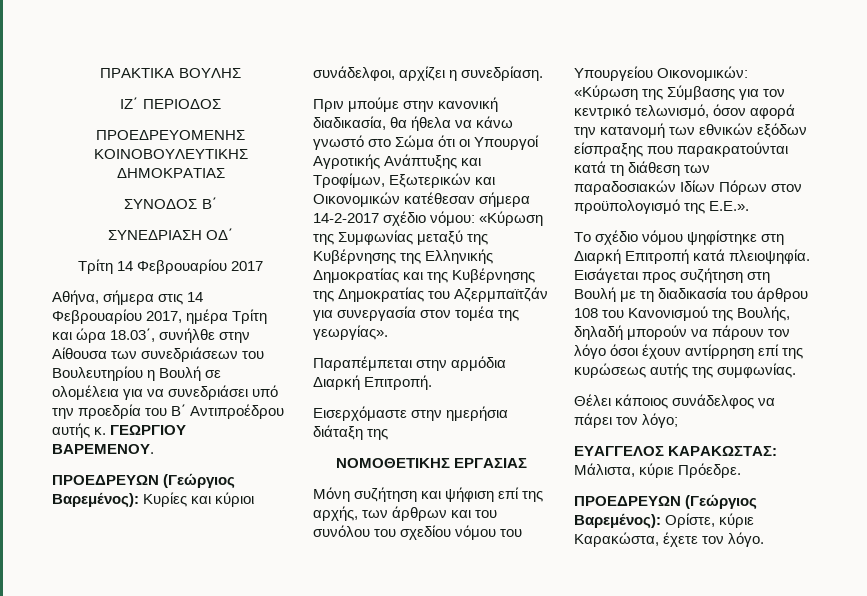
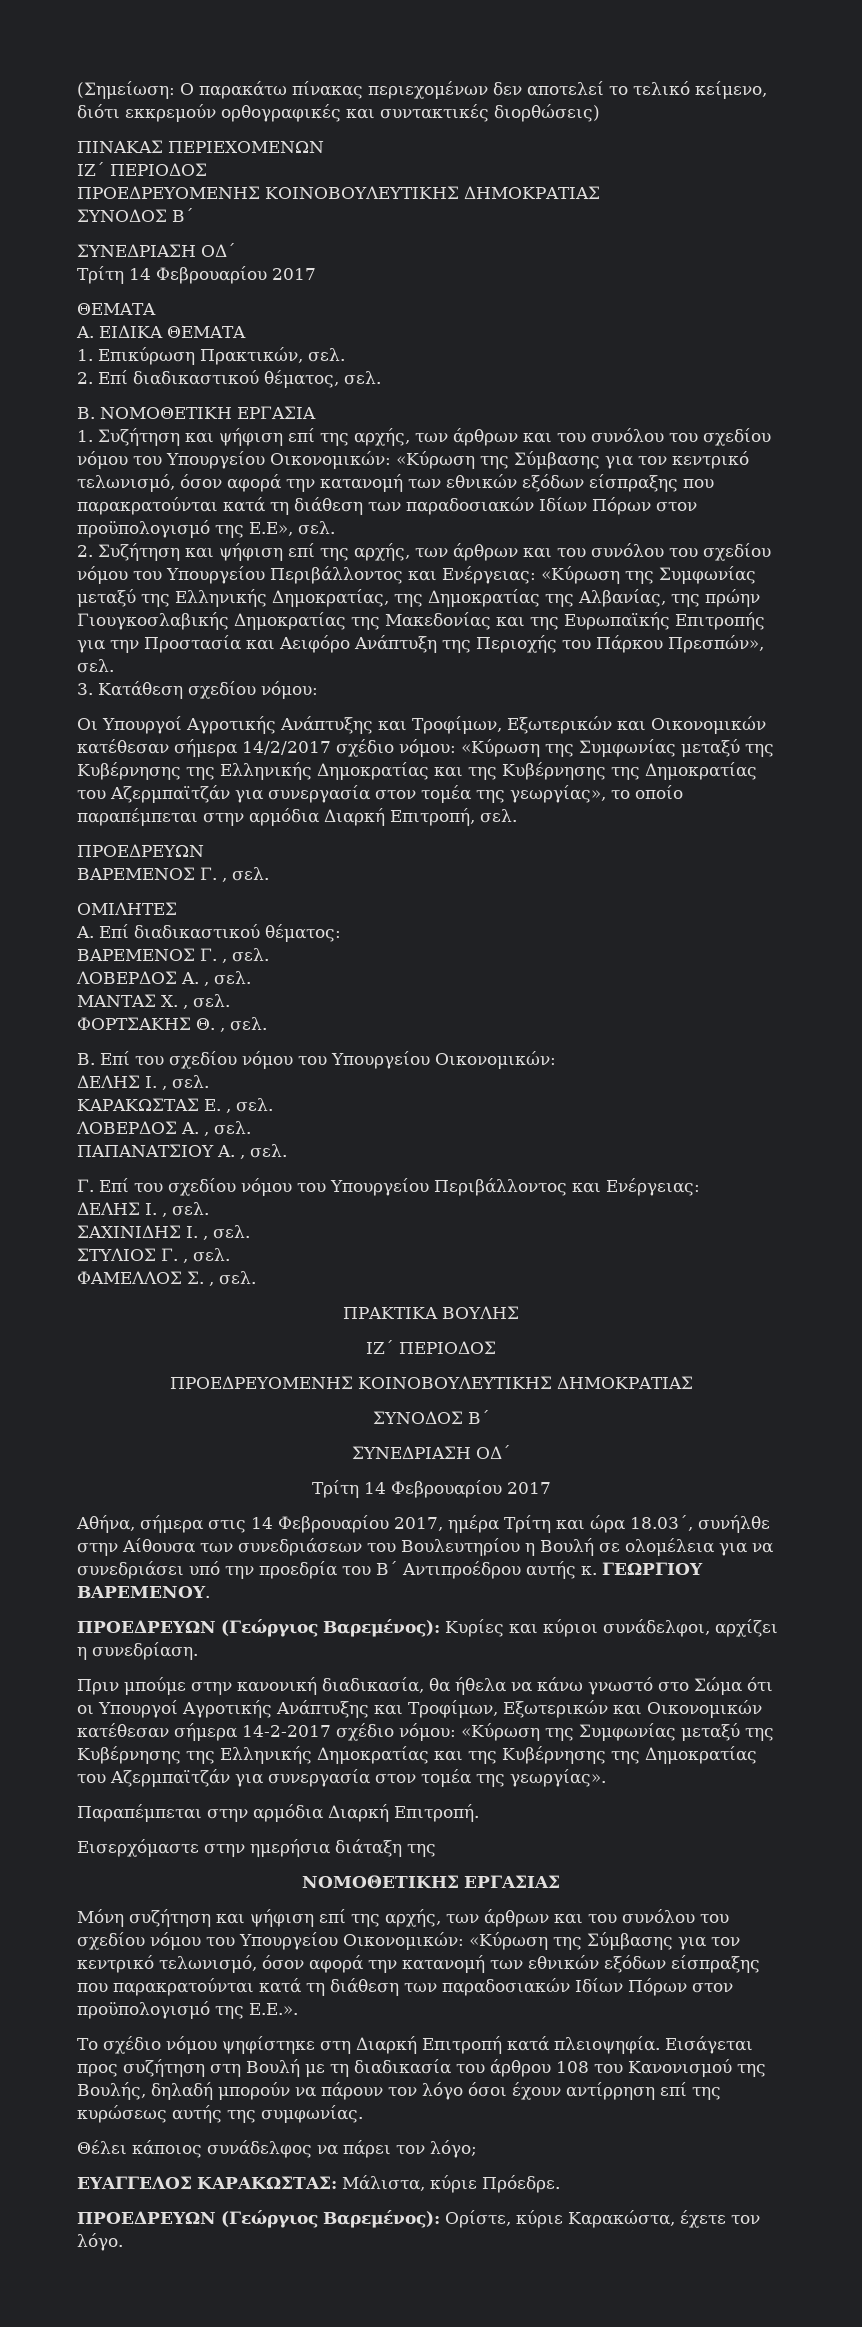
(100, 73) none -> [77,81,767,99] [77,104,600,122] [77,140,324,153] [77,162,207,176] [77,186,600,199] [77,208,194,222] [77,243,236,257] [77,266,316,284] [77,303,156,315] [76,325,246,338] [77,347,345,365] [77,370,381,388] [77,406,316,419] [77,428,771,446] [77,451,749,469] [77,474,714,492] [77,497,697,515] [77,520,335,538] [77,543,771,561] [77,566,756,584] [77,589,760,607] [77,612,765,630] [77,635,764,653] [77,659,114,673] [77,681,318,699] [77,716,766,734] [77,739,774,757] [77,762,757,780] [77,785,683,803] [77,808,517,826] [77,844,204,857] [77,867,269,882] [77,902,177,915] [76,924,341,942] [77,948,269,963] [76,971,251,986] [77,994,230,1009] [77,1017,267,1032] [77,1051,556,1069] [77,1075,209,1090] [77,1098,273,1113] [76,1121,251,1136] [77,1144,287,1159] [77,1178,700,1196] [77,1202,209,1217] [77,1225,250,1240] [77,1248,230,1263] [77,1271,256,1286] (Σημείωση: Ο παρακάτω πίνακας περιεχομένων δεν αποτελεί το τελικό κείμενο, διότι εκκρεμούν ορθογραφικές και συντακτικές διορθώσεις) // ΠΙΝΑΚΑΣ ΠΕΡΙΕΧΟΜΕΝΩΝ // ΙΖ΄ ΠΕΡΙΟΔΟΣ // ΠΡΟΕΔΡΕΥΟΜΕΝΗΣ ΚΟΙΝΟΒΟΥΛΕΥΤΙΚΗΣ ΔΗΜΟΚΡΑΤΙΑΣ // ΣΥΝΟΔΟΣ Β΄ // ΣΥΝΕΔΡΙΑΣΗ ΟΔ΄ // Τρίτη 14 Φεβρουαρίου 2017 // ΘΕΜΑΤΑ // Α. ΕΙΔΙΚΑ ΘΕΜΑΤΑ // 1. Επικύρωση Πρακτικών, σελ. // 2. Επί διαδικαστικού θέματος, σελ. // Β. ΝΟΜΟΘΕΤΙΚΗ ΕΡΓΑΣΙΑ // 1. Συζήτηση και ψήφιση επί της αρχής, των άρθρων και του συνόλου του σχεδίου νόμου του Υπουργείου Οικονομικών: «Κύρωση της Σύμβασης για τον κεντρικό τελωνισμό, όσον αφορά την κατανομή των εθνικών εξόδων είσπραξης που παρακρατούνται κατά τη διάθεση των παραδοσιακών Ιδίων Πόρων στον προϋπολογισμό της Ε.Ε», σελ. // 2. Συζήτηση και ψήφιση επί της αρχής, των άρθρων και του συνόλου του σχεδίου νόμου του Υπουργείου Περιβάλλοντος και Ενέργειας: «Κύρωση της Συμφωνίας μεταξύ της Ελληνικής Δημοκρατίας, της Δημοκρατίας της Αλβανίας, της πρώην Γιουγκοσλαβικής Δημοκρατίας της Μακεδονίας και της Ευρωπαϊκής Επιτροπής για την Προστασία και Αειφόρο Ανάπτυξη της Περιοχής του Πάρκου Πρεσπών», σελ. // 3. Κατάθεση σχεδίου νόμου: // Οι Υπουργοί Αγροτικής Ανάπτυξης και Τροφίμων, Εξωτερικών και Οικονομικών κατέθεσαν σήμερα 14/2/2017 σχέδιο νόμου: «Κύρωση της Συμφωνίας μεταξύ της Κυβέρνησης της Ελληνικής Δημοκρατίας και της Κυβέρνησης της Δημοκρατίας του Αζερμπαϊτζάν για συνεργασία στον τομέα της γεωργίας», το οποίο παραπέμπεται στην αρμόδια Διαρκή Επιτροπή, σελ. // ΠΡΟΕΔΡΕΥΩΝ // ΒΑΡΕΜΕΝΟΣ Γ. , σελ. // ΟΜΙΛΗΤΕΣ // Α. Επί διαδικαστικού θέματος: // ΒΑΡΕΜΕΝΟΣ Γ. , σελ. // ΛΟΒΕΡΔΟΣ Α. , σελ. // ΜΑΝΤΑΣ Χ. , σελ. // ΦΟΡΤΣΑΚΗΣ Θ. , σελ. // Β. Επί του σχεδίου νόμου του Υπουργείου Οικονομικών: // ΔΕΛΗΣ Ι. , σελ. // ΚΑΡΑΚΩΣΤΑΣ Ε. , σελ. // ΛΟΒΕΡΔΟΣ Α. , σελ. // ΠΑΠΑΝΑΤΣΙΟΥ Α. , σελ. // Γ. Επί του σχεδίου νόμου του Υπουργείου Περιβάλλοντος και Ενέργειας: // ΔΕΛΗΣ Ι. , σελ. // ΣΑΧΙΝΙΔΗΣ Ι. , σελ. // ΣΤΥΛΙΟΣ Γ. , σελ. // ΦΑΜΕΛΛΟΣ Σ. , σελ. //

